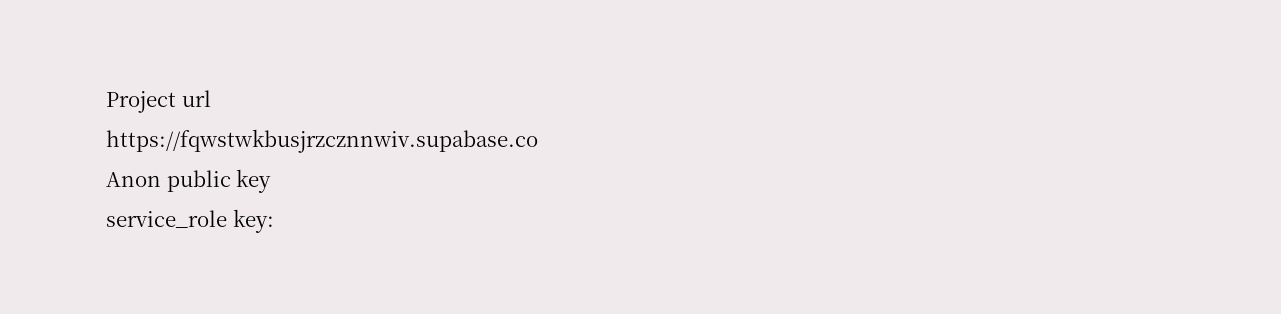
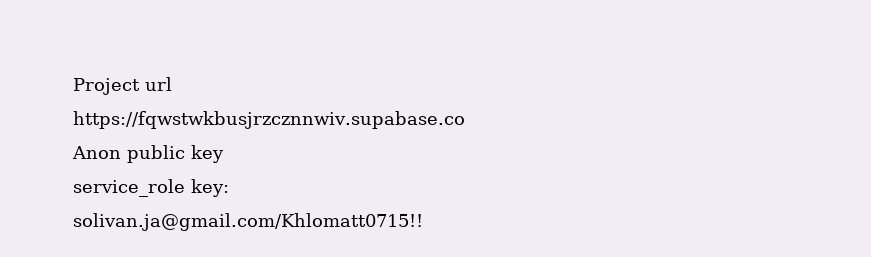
(274, 221) none -> [73,213,423,231] // solivan.ja@gmail.com/Khlomatt0715!!

